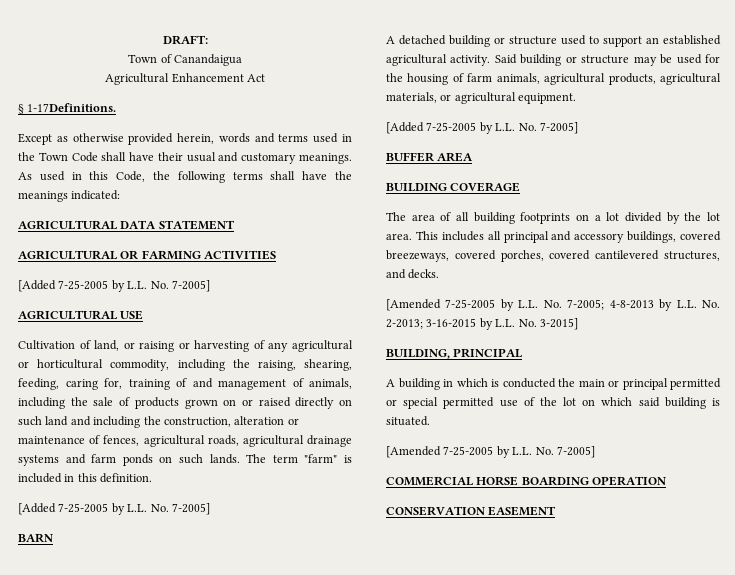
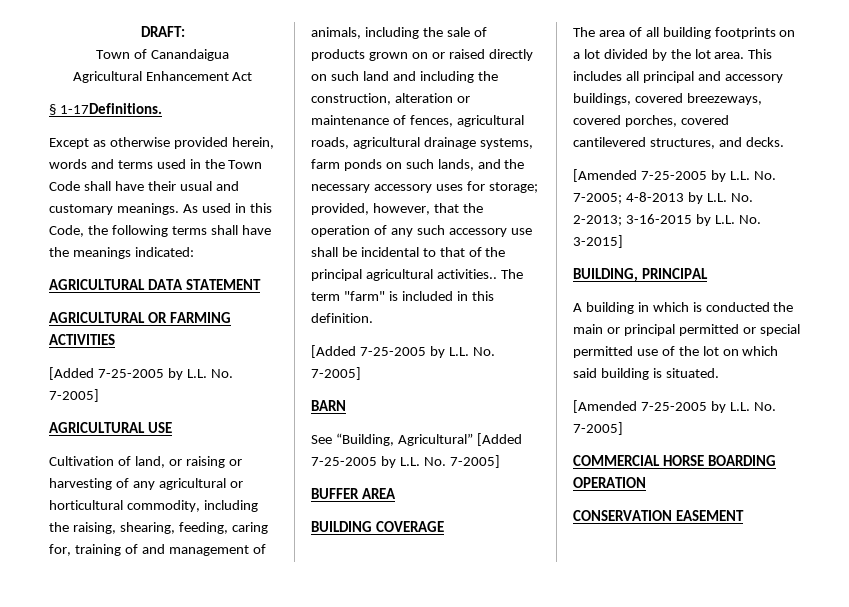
[18,454,86,466] systems and -> [479,138,533,149] systems,
[209,454,240,464] lands. -> [437,159,525,171] [311,181,538,193] [311,203,483,215] [311,225,532,237] [311,247,506,257] [311,269,497,281] lands, and the necessary accessory uses for storage; provided, however, that the operation of any such accessory use shall be incidental to that of the principal agricultural activities..
[386,35,721,47] [386,54,721,66] [386,73,721,85] [386,92,577,104] A detached building or structure used to support an established agricultural activity. Said building or structure may be used for the housing of farm animals, agricultural products, agricultural materials, or agricultural equipment. // -> [311,433,473,446] See “Building, Agricultural”

